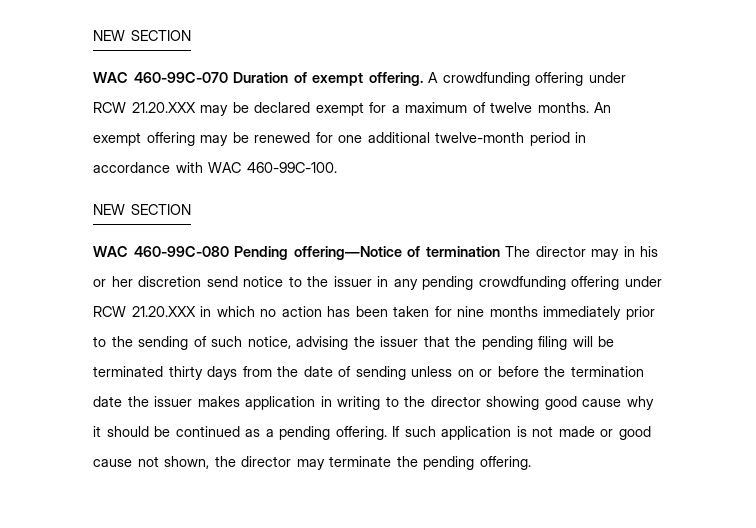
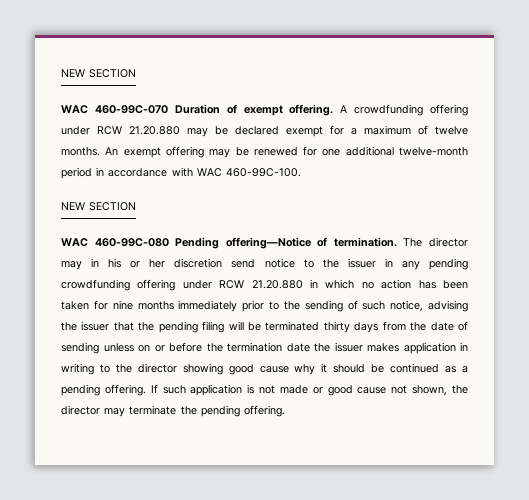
[131,102,196,113] 21.20.XXX -> [129,126,180,135] 21.20.880
[425,246,500,257] termination -> [333,237,397,247] termination.
[131,306,196,317] 21.20.XXX -> [251,280,303,289] 21.20.880

